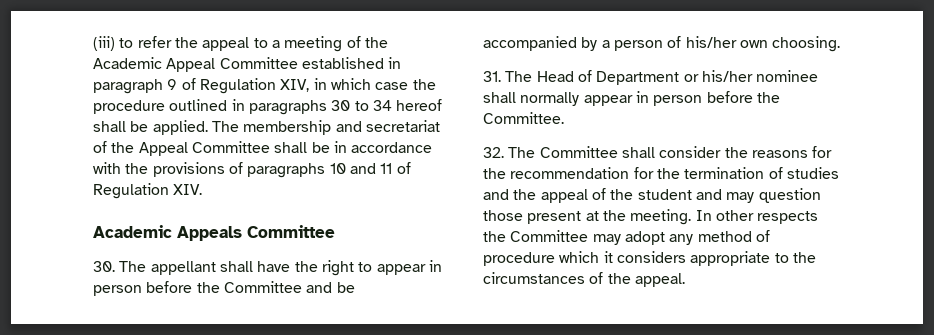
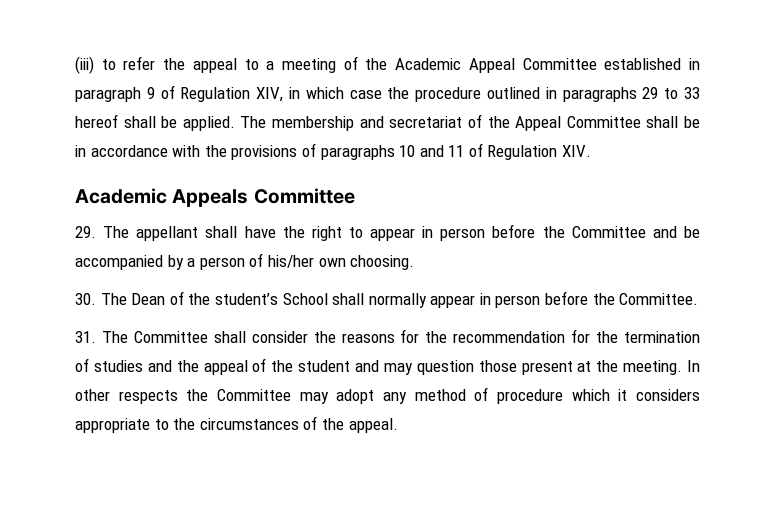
[331,100,392,111] 30 to 34 -> [642,87,700,99] 29 to 33
[93,261,115,272] 30. -> [75,226,96,238] 29.
[483,70,819,85] 31. The Head of Department or his/her nominee -> [75,291,328,305] 30. The Dean of the student’s School
[483,147,504,158] 32. -> [75,331,96,343] 31.

